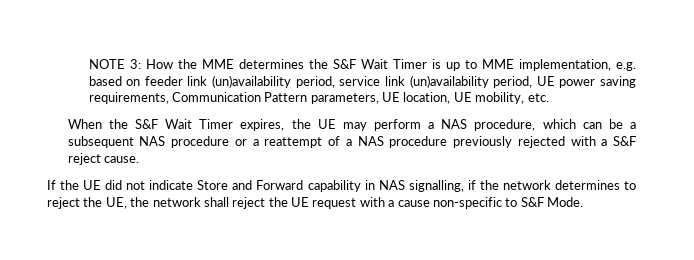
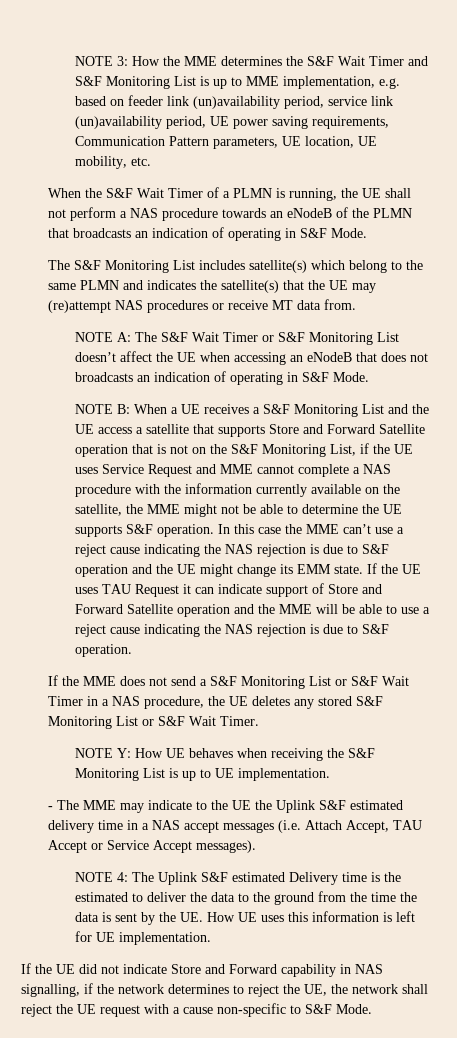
(427, 64) none -> [408,56,429,66] [75,76,197,89] and S&F Monitoring List
[240,119,636,131] [67,136,636,148] [67,153,140,165] expires, the UE may perform a NAS procedure, which can be a subsequent NAS procedure or a reattempt of a NAS procedure previously rejected with a S&F reject cause. -> [207,187,412,201] [48,207,413,221] [48,227,368,241] [48,260,424,273] [48,280,377,293] [48,299,357,313] [75,332,400,345] [75,351,429,365] [75,371,370,385] [75,404,430,417] [75,424,426,437] [75,443,414,457] [75,464,392,477] [75,483,401,497] [75,504,403,517] [75,524,405,537] [75,544,390,557] [75,563,422,577] [75,583,383,597] [75,604,431,617] [75,624,390,637] [75,644,133,657] [48,675,410,689] [48,696,384,709] [48,716,260,729] [75,748,376,761] [75,768,331,781] [48,800,404,813] [48,820,423,833] [48,840,257,853] [75,872,402,885] [75,891,418,905] [75,911,416,925] [75,931,212,945] of a PLMN is running, the UE shall not perform a NAS procedure towards an eNodeB of the PLMN that broadcasts an indication of operating in S&F Mode. // The S&F Monitoring List includes satellite(s) which belong to the same PLMN and indicates the satellite(s) that the UE may (re)attempt NAS procedures or receive MT data from. // NOTE A: The S&F Wait Timer or S&F Monitoring List doesn’t affect the UE when accessing an eNodeB that does not broadcasts an indication of operating in S&F Mode. // NOTE B: When a UE receives a S&F Monitoring List and the UE access a satellite that supports Store and Forward Satellite operation that is not on the S&F Monitoring List, if the UE uses Service Request and MME cannot complete a NAS procedure with the information currently available on the satellite, the MME might not be able to determine the UE supports S&F operation. In this case the MME can’t use a reject cause indicating the NAS rejection is due to S&F operation and the UE might change its EMM state. If the UE uses TAU Request it can indicate support of Store and Forward Satellite operation and the MME will be able to use a reject cause indicating the NAS rejection is due to S&F operation. // If the MME does not send a S&F Monitoring List or S&F Wait Timer in a NAS procedure, the UE deletes any stored S&F Monitoring List or S&F Wait Timer. // NOTE Y: How UE behaves when receiving the S&F Monitoring List is up to UE implementation. // - The MME may indicate to the UE the Uplink S&F estimated delivery time in a NAS accept messages (i.e. Attach Accept, TAU Accept or Service Accept messages). // NOTE 4: The Uplink S&F estimated Delivery time is the estimated to deliver the data to the ground from the time the data is sent by the UE. How UE uses this information is left for UE implementation.

